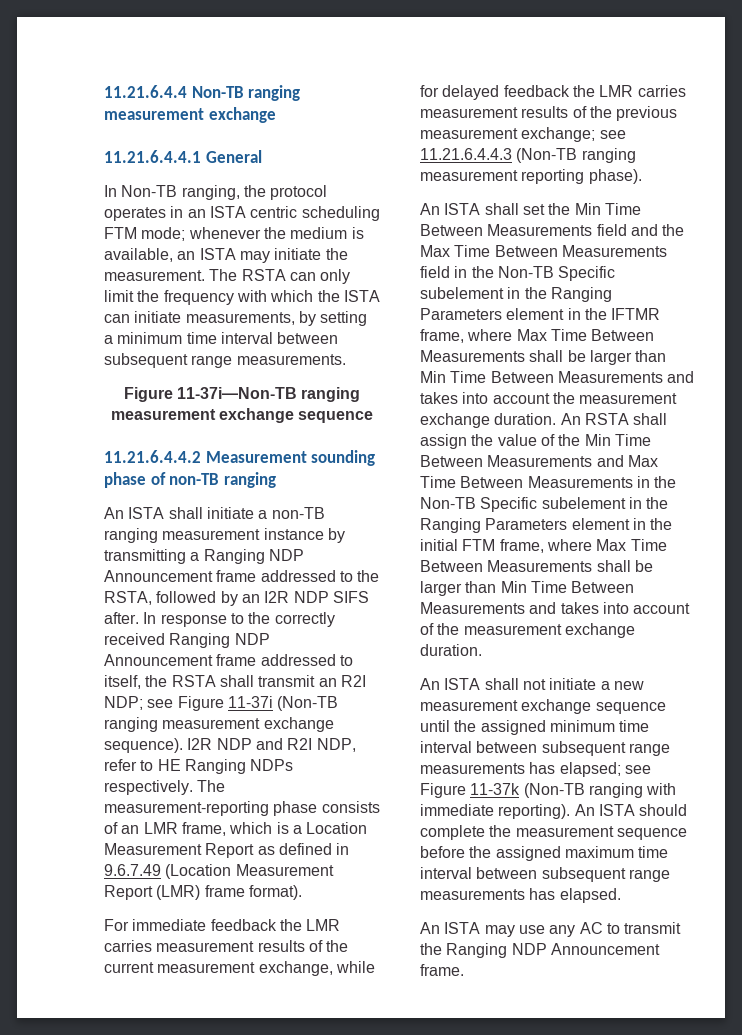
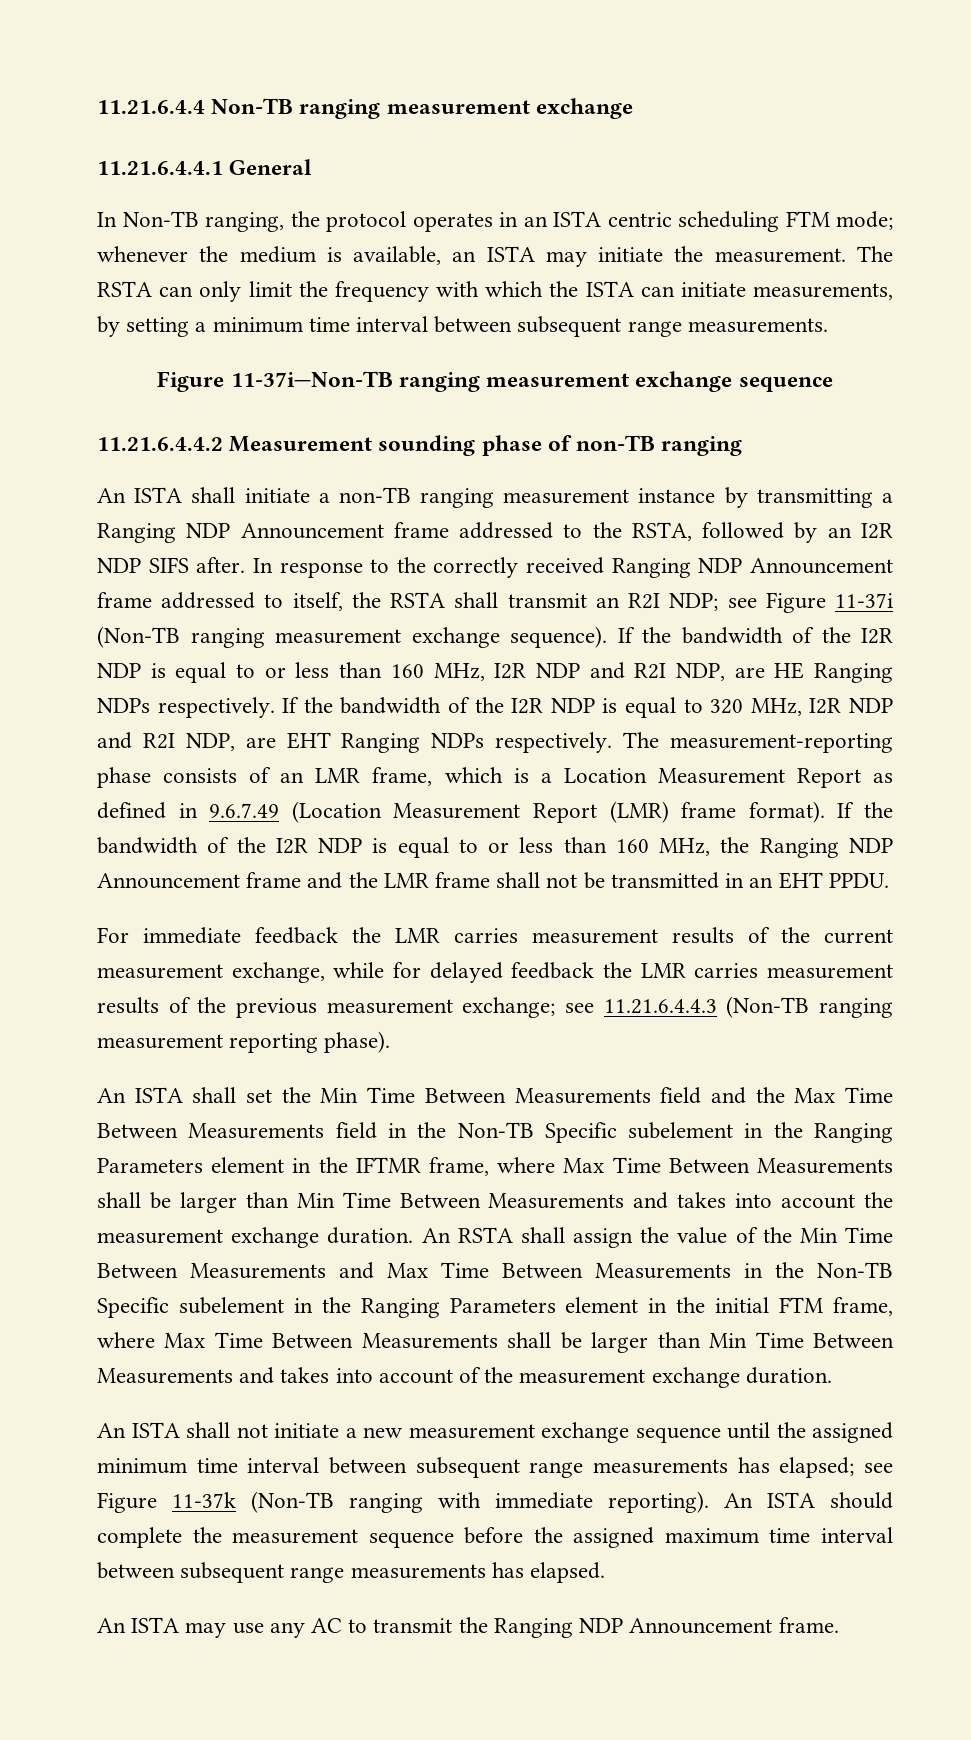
[187,738,356,752] [104,759,181,771] I2R NDP and R2I NDP, refer to HE -> [617,627,893,644] [97,662,893,683] [97,697,894,718] [97,732,331,751] If the bandwidth of the I2R NDP is equal to or less than 160 MHz, I2R NDP and R2I NDP, are HE Ranging NDPs respectively. If the bandwidth of the I2R NDP is equal to 320 MHz, I2R NDP and R2I NDP, are EHT
(302, 892) none -> [837,802,894,818] [97,837,893,858] [97,872,889,889] If the bandwidth of the I2R NDP is equal to or less than 160 MHz, the Ranging NDP Announcement frame and the LMR frame shall not be transmitted in an EHT PPDU.

